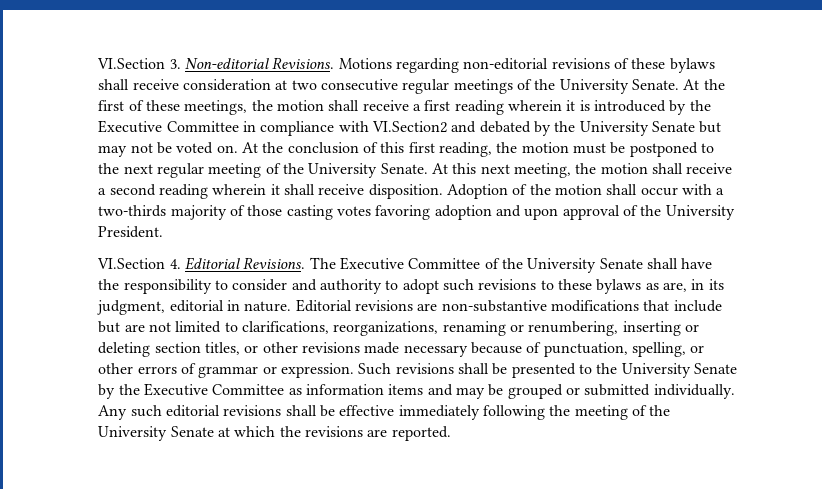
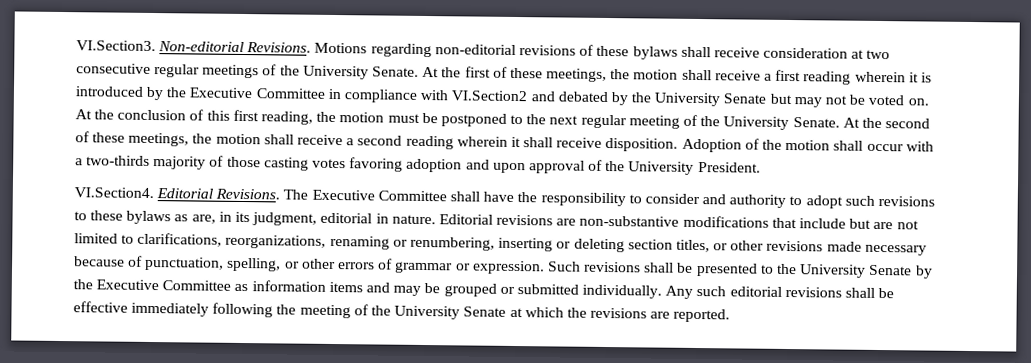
[97,58,181,69] VI.Section 3. -> [75,40,156,52] VI.Section3.
[452,163,571,178] this next meeting, -> [861,117,931,129] [74,131,190,147] the second of these meetings,
[97,258,181,269] VI.Section 4. -> [73,187,154,199] VI.Section4.
[484,258,643,273] of the University Senate -> (447, 196) none

